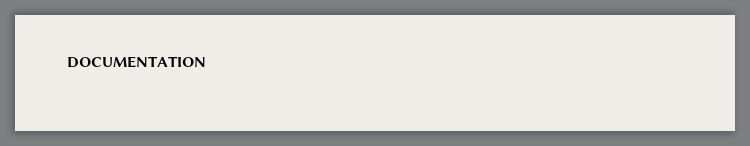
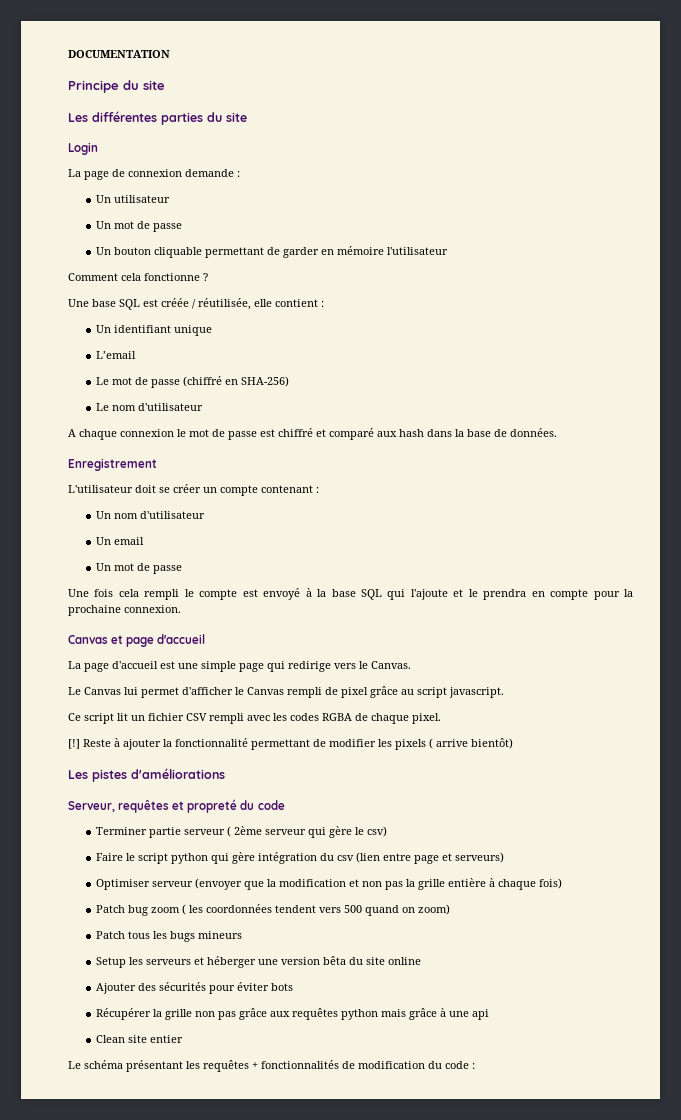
(206, 62) none -> [68,80,165,93] [68,111,247,125] [68,142,98,155] [68,169,240,180] [96,195,171,203] [96,221,183,232] [96,246,449,258] [68,273,208,281] [68,298,324,310] [96,325,213,336] [96,351,137,359] [96,376,290,388] [96,403,204,411] [68,428,557,440] [68,458,157,471] [68,484,319,496] [96,511,206,519] [96,537,145,545] [96,563,183,574] [68,588,633,600] [68,605,181,616] [68,634,206,647] [68,661,411,672] [68,686,504,698] [68,713,441,724] [68,738,513,750] [68,768,225,782] [68,799,285,813] [96,826,388,838] [96,852,505,864] [96,878,563,890] [96,904,451,916] [96,931,243,942] [96,956,422,968] [96,982,294,994] [96,1008,490,1020] [96,1035,184,1043] [68,1060,475,1072] // Principe du site // Les différentes parties du site // Login // La page de connexion demande : // Un utilisateur // Un mot de passe // Un bouton cliquable permettant de garder en mémoire l'utilisateur // Comment cela fonctionne ? // Une base SQL est créée / réutilisée, elle contient : // Un identifiant unique // L’email // Le mot de passe (chiffré en SHA-256) // Le nom d'utilisateur // A chaque connexion le mot de passe est chiffré et comparé aux hash dans la base de données. // Enregistrement // L'utilisateur doit se créer un compte contenant : // Un nom d'utilisateur // Un email // Un mot de passe // Une fois cela rempli le compte est envoyé à la base SQL qui l'ajoute et le prendra en compte pour la prochaine connexion. // Canvas et page d'accueil // La page d'accueil est une simple page qui redirige vers le Canvas. // Le Canvas lui permet d'afficher le Canvas rempli de pixel grâce au script javascript. // Ce script lit un fichier CSV rempli avec les codes RGBA de chaque pixel. // [!] Reste à ajouter la fonctionnalité permettant de modifier les pixels ( arrive bientôt) // Les pistes d'améliorations // Serveur, requêtes et propreté du code // Terminer partie serveur ( 2ème serveur qui gère le csv) // Faire le script python qui gère intégration du csv (lien entre page et serveurs) // Optimiser serveur (envoyer que la modification et non pas la grille entière à chaque fois) // Patch bug zoom ( les coordonnées tendent vers 500 quand on zoom) // Patch tous les bugs mineurs // Setup les serveurs et héberger une version bêta du site online // Ajouter des sécurités pour éviter bots // Récupérer la grille non pas grâce aux requêtes python mais grâce à une api // Clean site entier // Le schéma présentant les requêtes + fonctionnalités de modification du code :

